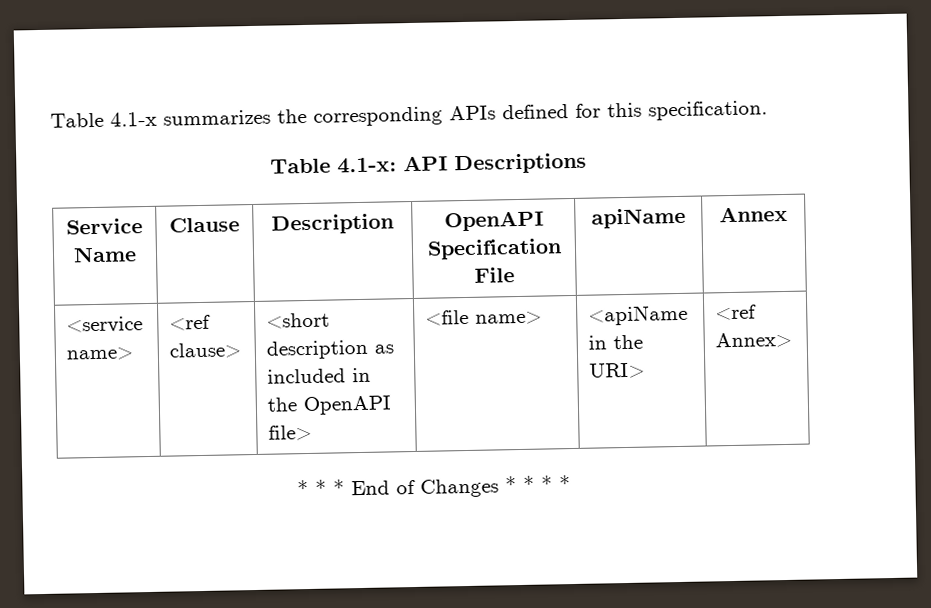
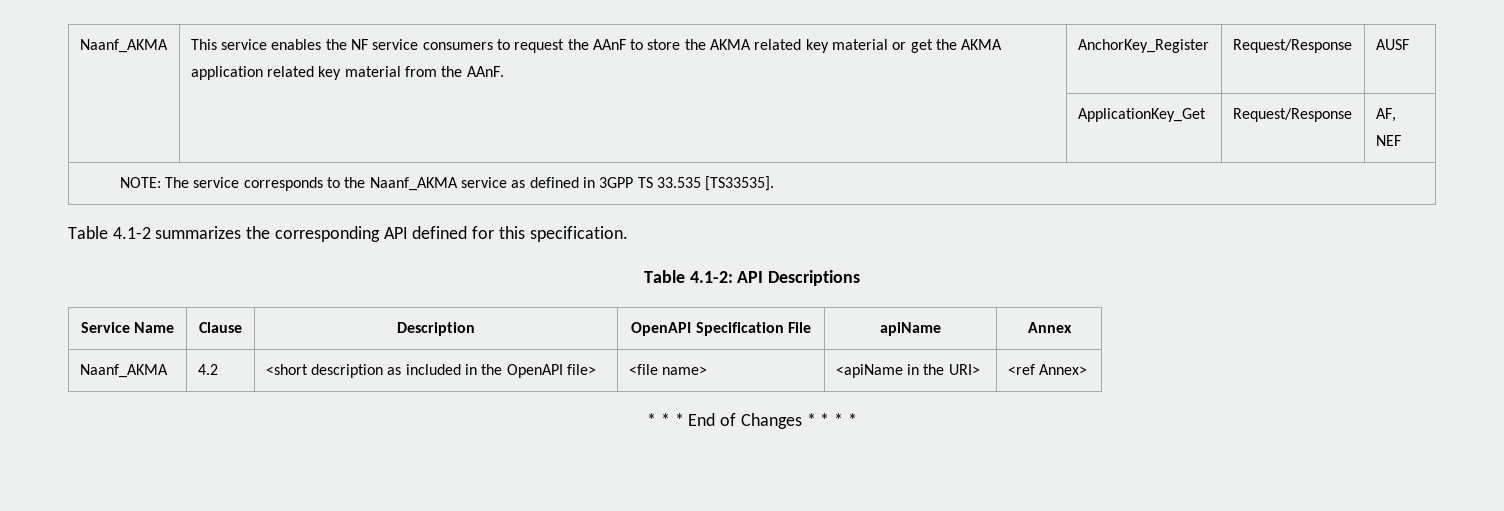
[50,111,157,128] Table 4.1-x -> [79,39,168,53] [190,39,1003,53] [190,66,504,80] [1077,39,1209,53] [1232,39,1352,53] [1375,39,1409,50] [1077,108,1206,122] [1232,108,1352,122] [1375,108,1396,122] [1375,135,1401,146] [119,176,775,191] [68,226,151,239] Naanf_AKMA | This service enables the NF service consumers to request the AAnF to store the AKMA related key material or get the AKMA application related key material from the AAnF. | AnchorKey_Register | Request/Response | AUSF // | | ApplicationKey_Get | Request/Response | AF, NEF // NOTE: The service corresponds to the Naanf_AKMA service as defined in 3GPP TS 33.535 [TS33535]. // Table 4.1-2
[449,105,496,121] APIs -> [383,227,408,239] API
[336,157,397,174] 4.1-x: -> [689,271,733,283] 4.1-2:
[65,316,143,334] [65,346,133,361] [168,314,211,331] [168,342,241,359] <service name> | <ref clause> -> [79,364,168,378] [197,364,218,375] Naanf_AKMA | 4.2

